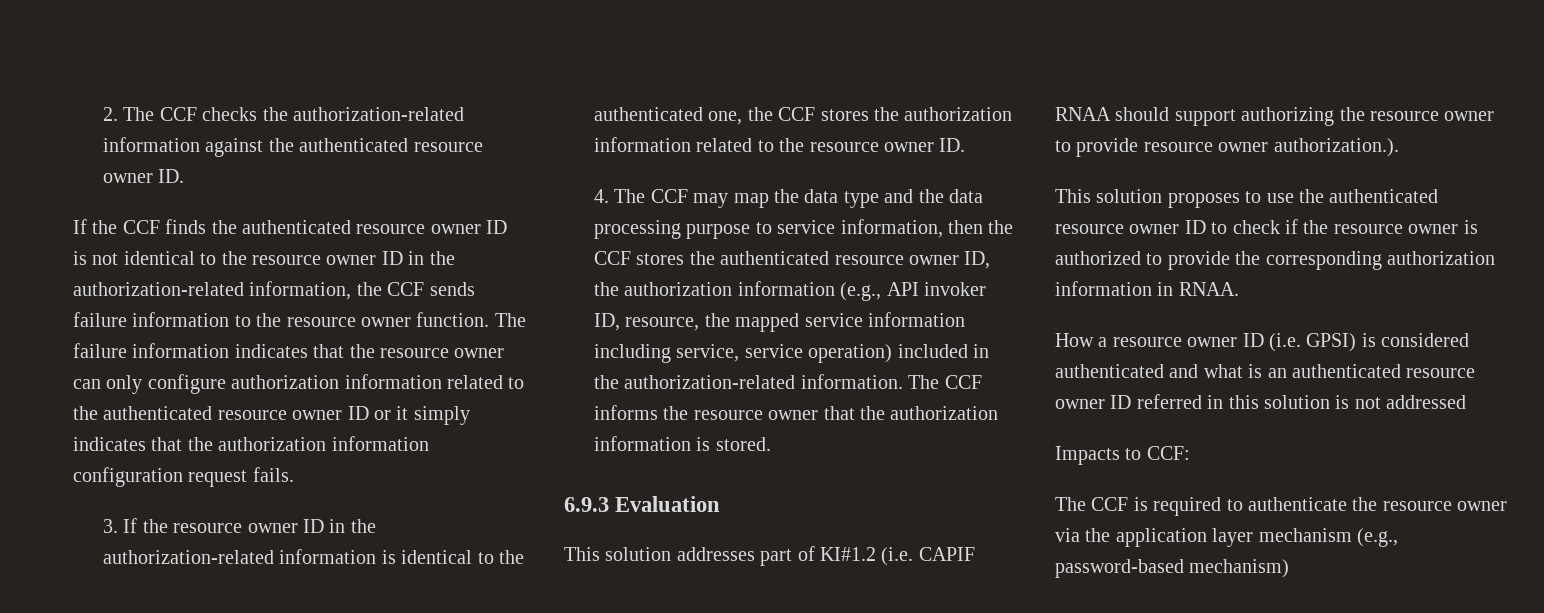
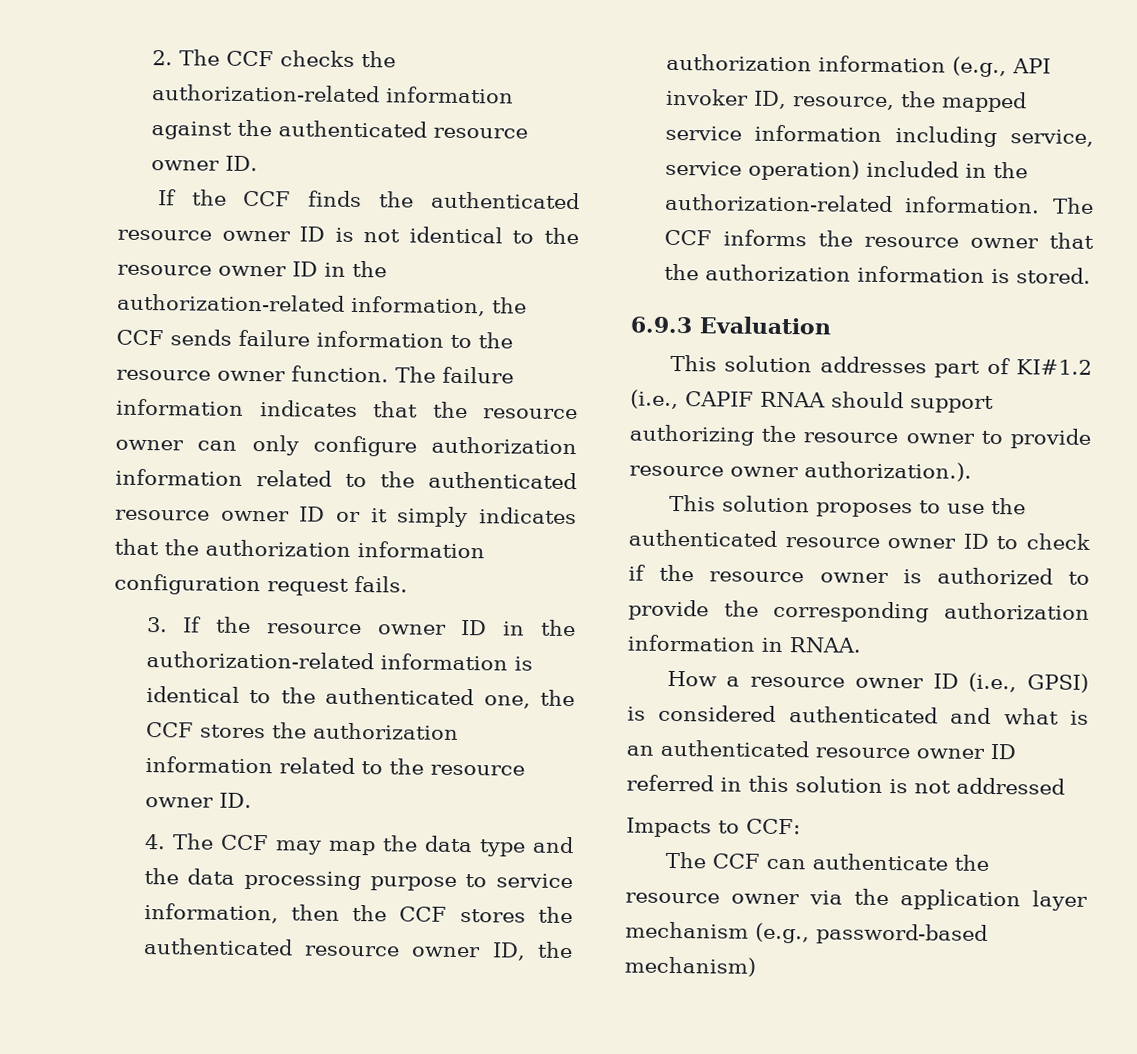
[881,547,914,566] (i.e. -> [630,389,679,410] (i.e.,
[1269,333,1301,352] (i.e. -> [968,672,1018,693] (i.e.,
[1133,497,1243,516] is required to -> [765,858,806,870] can

